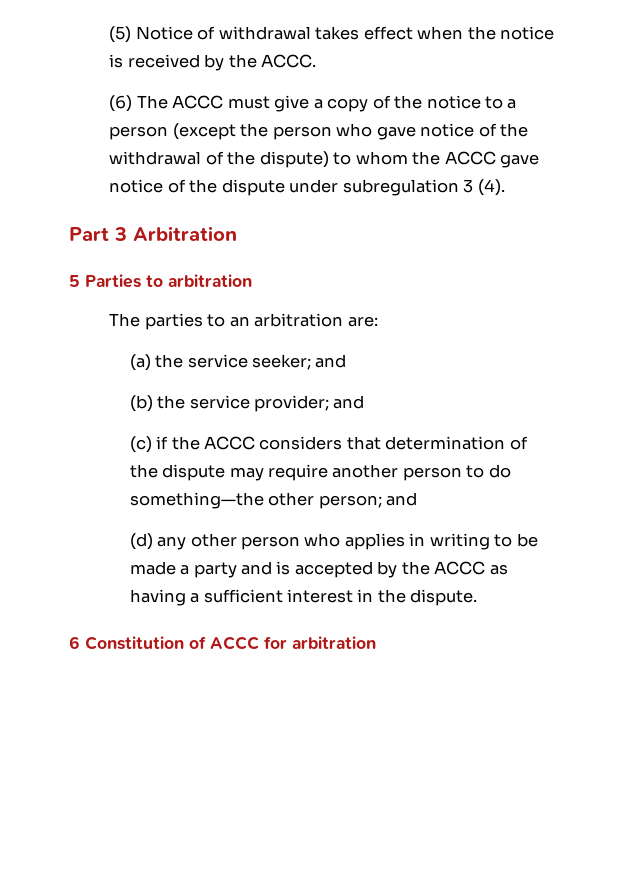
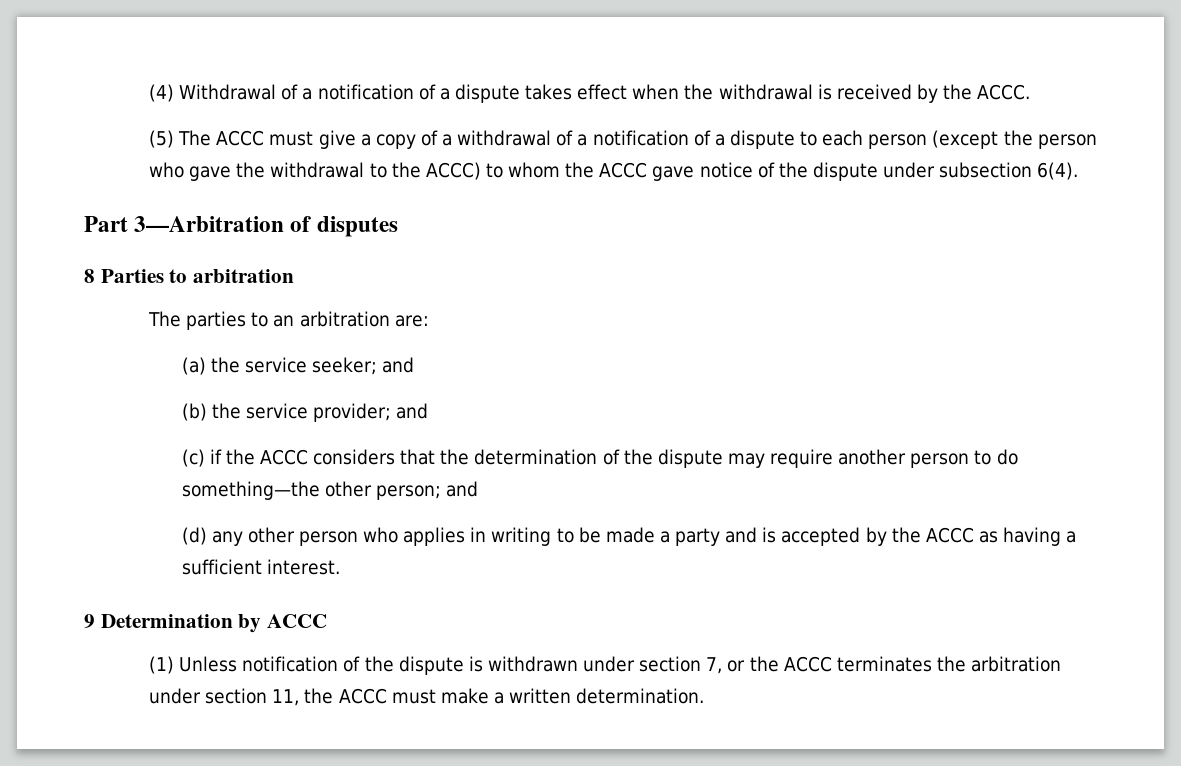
[109,26,311,43] (5) Notice of withdrawal -> [149,84,520,103] (4) Withdrawal of a notification of a dispute
[500,26,555,40] notice -> [718,84,813,100] withdrawal
[109,95,133,112] (6) -> [149,130,175,148] (5)
[394,95,517,109] the notice to a -> [442,130,864,149] a withdrawal of a notification of a dispute to each
[420,123,529,137] [109,151,329,168] notice of the withdrawal of the dispute) -> [236,162,481,180] the withdrawal to the ACCC)
[342,179,505,196] [69,226,237,241] [69,275,80,287] subregulation 3 (4). // Part 3 Arbitration // 5 -> [939,162,1079,180] [84,216,398,237] [84,269,95,283] subsection 6(4). // Part 3—Arbitration of disputes // 8
(381, 443) none -> [440,449,470,465] the
[286,589,478,606] [69,636,376,650] interest in the dispute. // 6 Constitution of ACCC for arbitration -> [266,559,340,575] [84,614,328,633] [149,656,1062,675] [149,688,705,706] interest. // 9 Determination by ACCC // (1) Unless notification of the dispute is withdrawn under section 7, or the ACCC terminates the arbitration under section 11, the ACCC must make a written determination.

